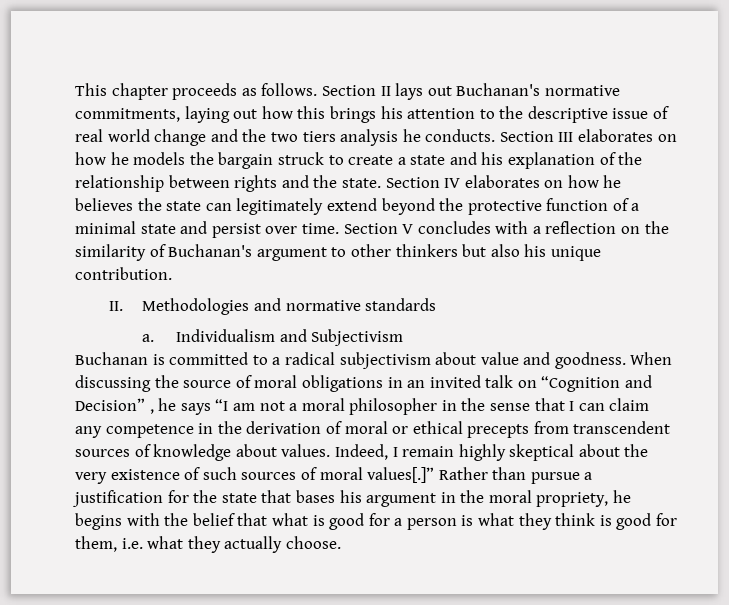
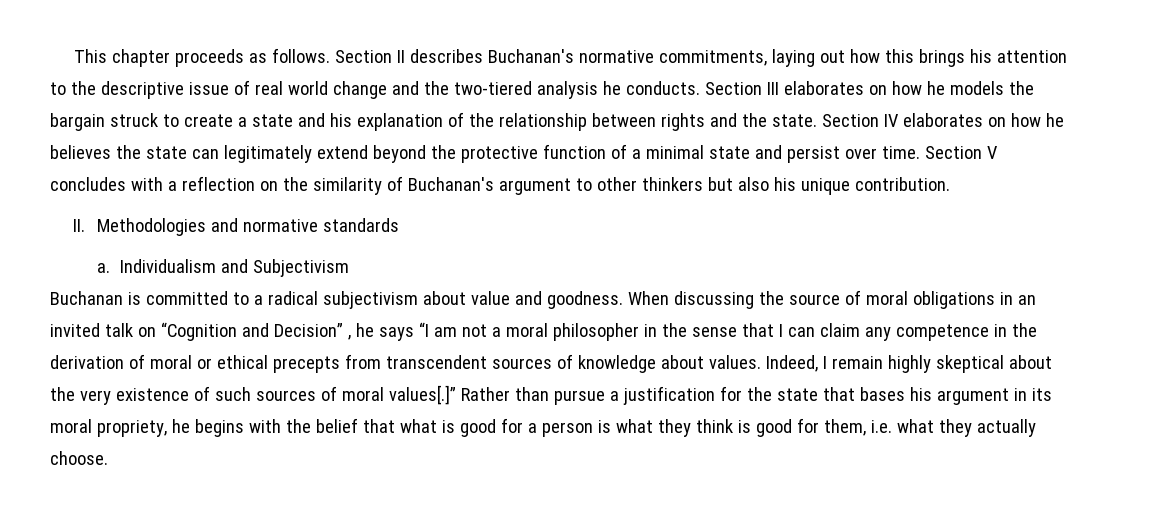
[395,83,452,100] lays out -> [410,49,484,63] describes
[270,131,336,142] two tiers -> [453,81,532,95] two-tiered
[460,490,485,503] the -> [1031,388,1052,401] its

